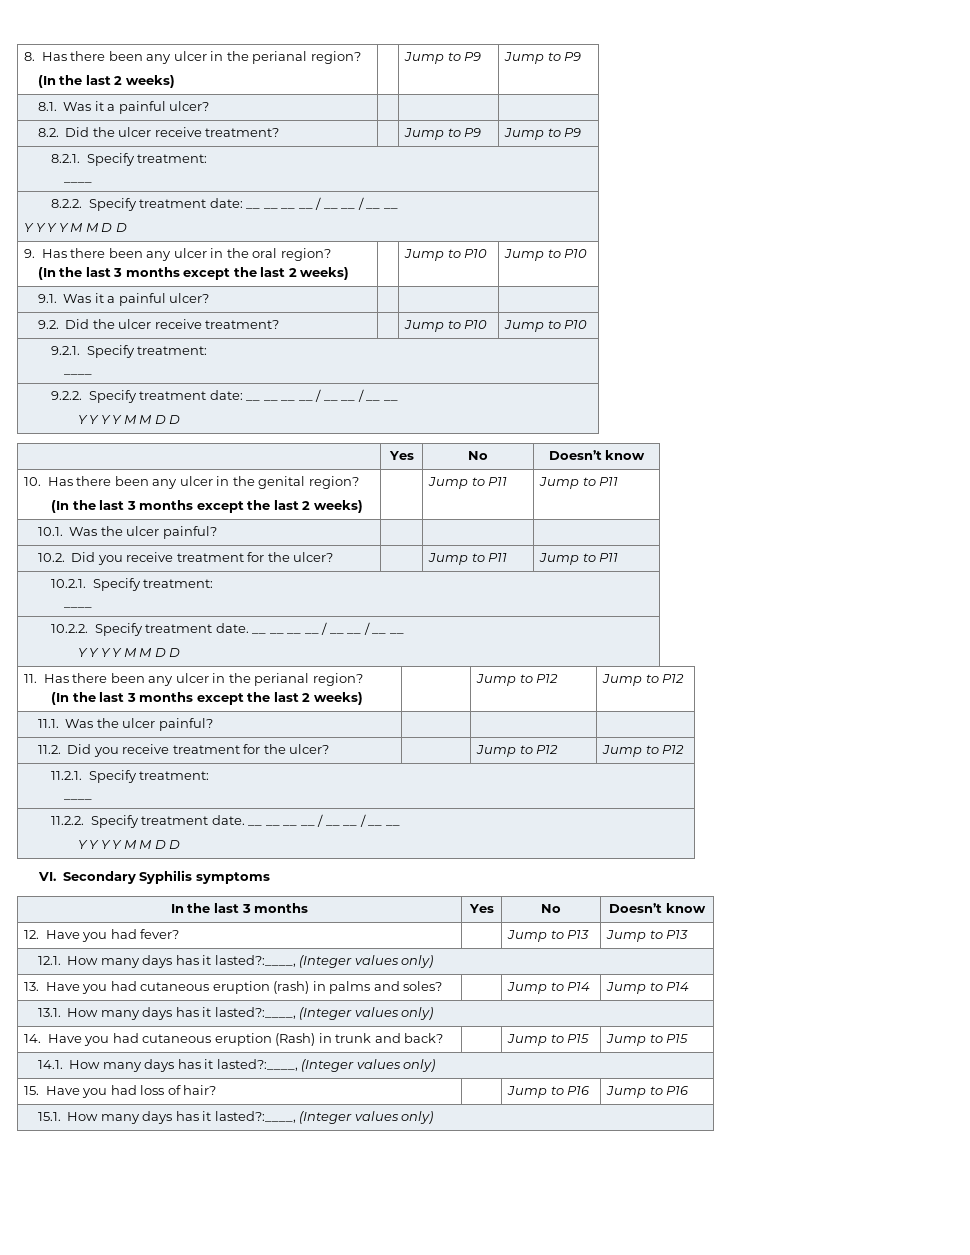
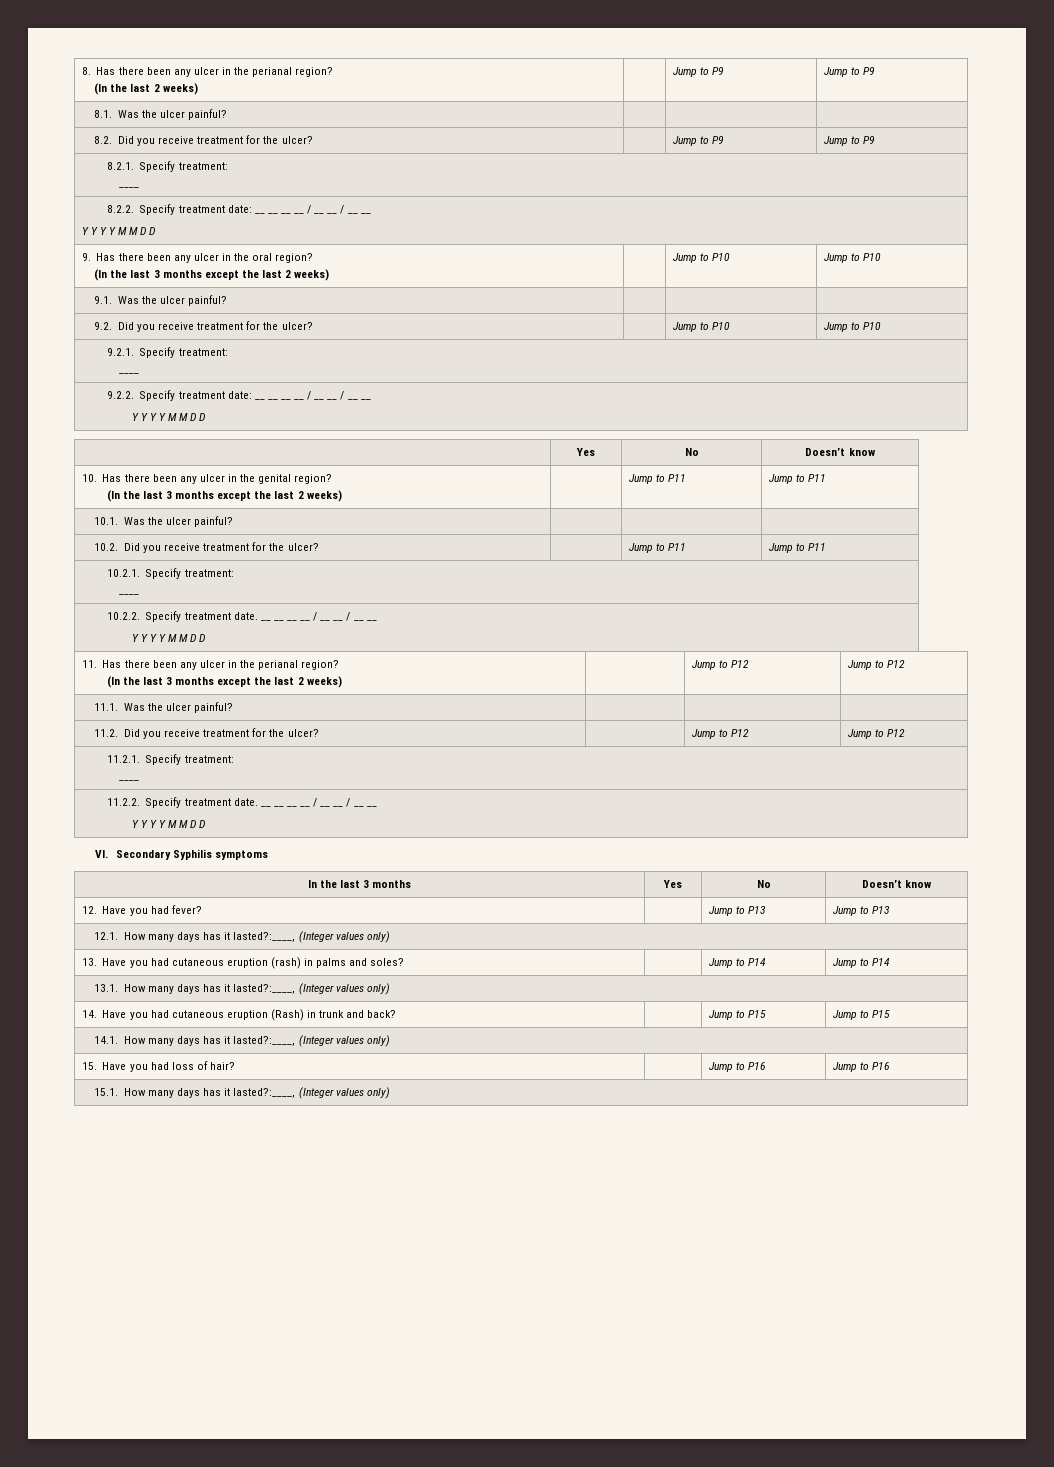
[94,101,210,114] [37,127,280,137] it a painful ulcer? | | | // 8.2. Did the ulcer receive treatment? -> [142,109,228,120] [94,135,313,146] the ulcer painful? | | | // 8.2. Did you receive treatment for the ulcer?
[94,293,210,306] [37,319,280,329] it a painful ulcer? | | | // 9.2. Did the ulcer receive treatment? -> [142,295,228,306] [94,321,313,332] the ulcer painful? | | | // 9.2. Did you receive treatment for the ulcer?

